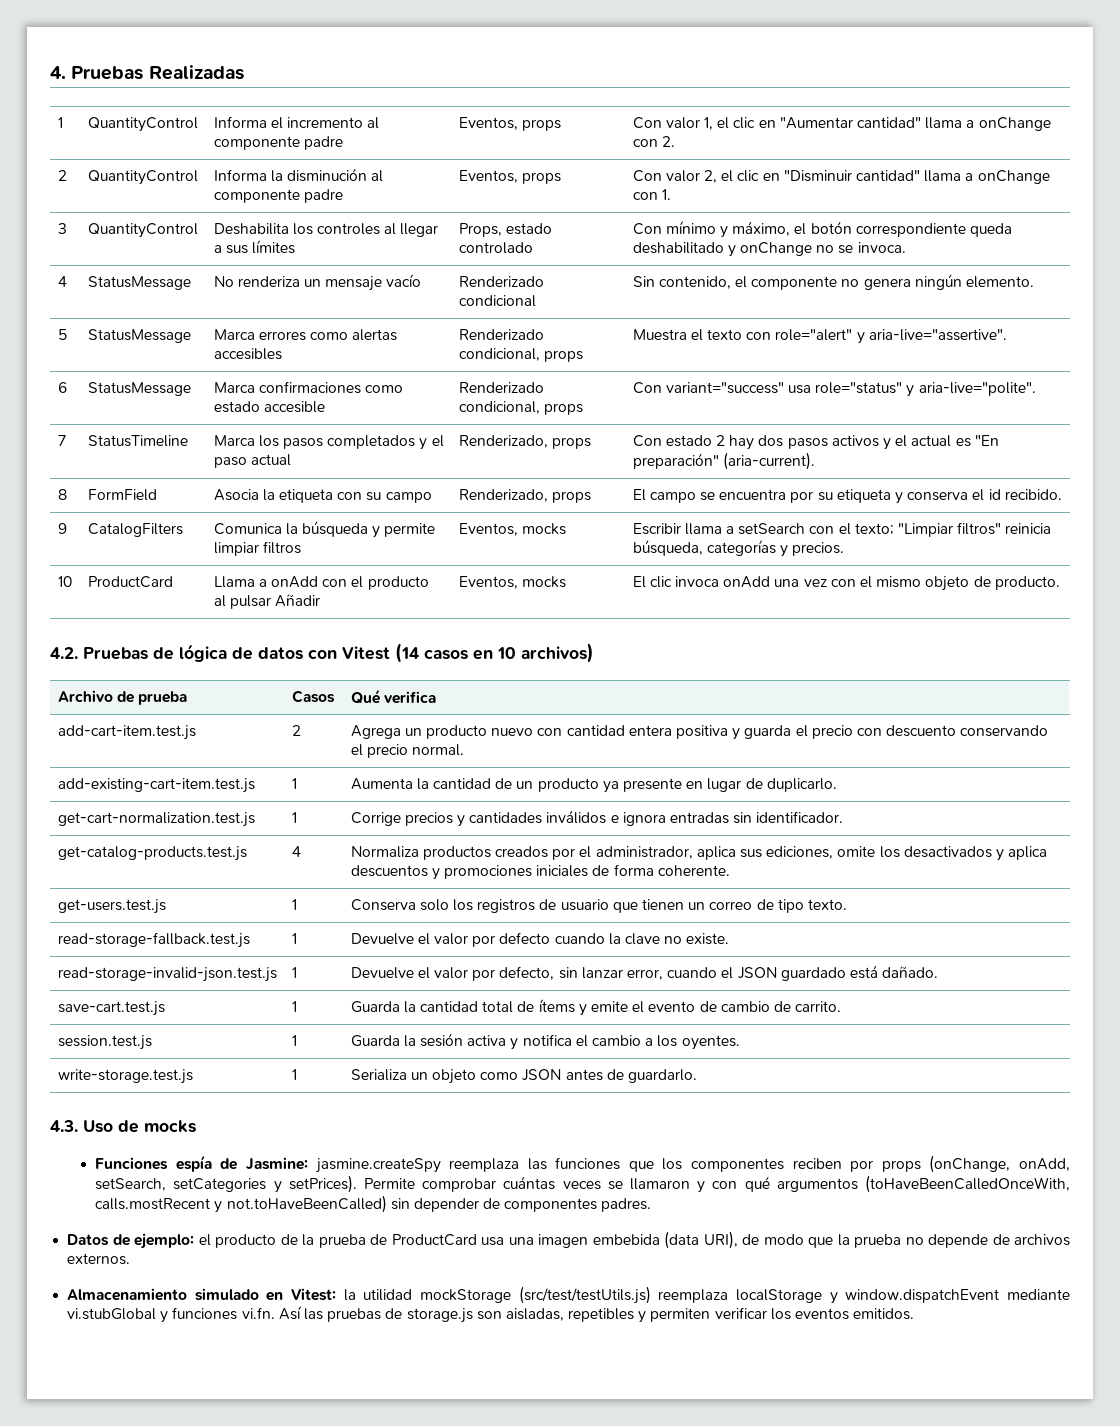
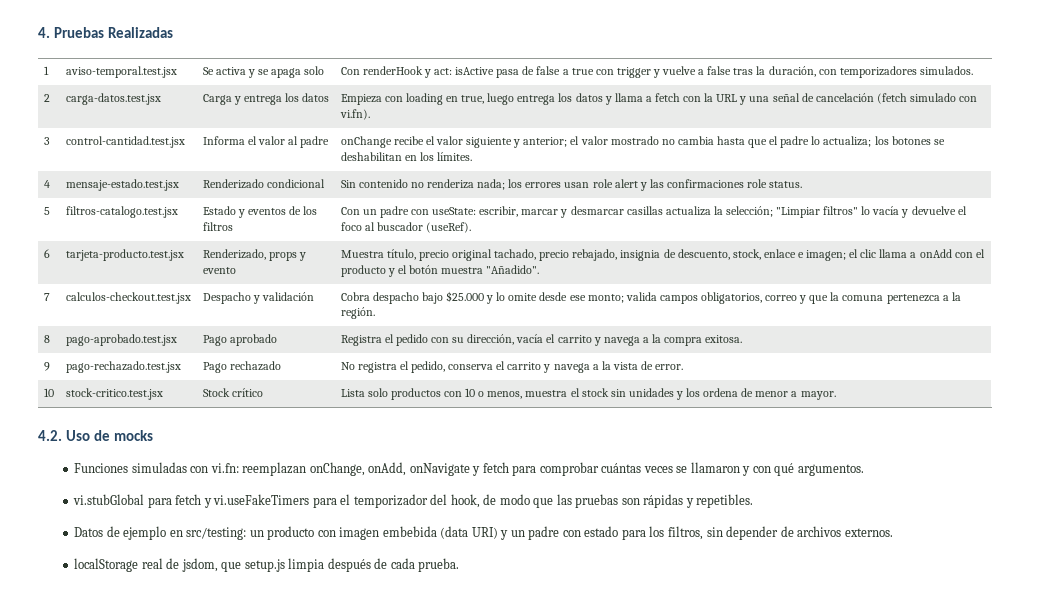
[87,117,198,132] [213,116,380,129] [213,136,343,150] [458,117,561,131] [632,117,1051,131] [632,136,675,147] [57,170,67,181] [87,170,198,185] [213,168,384,182] [213,189,343,203] [458,170,561,184] [632,170,1050,184] [632,189,671,200] [57,223,67,234] [87,223,198,238] [213,223,439,237] [213,240,296,254] [458,223,552,237] [458,242,533,254] [632,221,1013,238] [632,242,906,257] [57,276,67,287] [87,276,191,290] [213,274,422,291] [458,276,544,287] [458,295,536,307] [632,274,1035,290] [57,329,67,340] [87,329,191,343] [213,329,398,341] [213,348,282,360] [458,329,544,340] [458,348,583,362] [632,329,1007,344] [57,382,67,393] [87,382,191,396] [213,381,404,394] [213,401,325,413] [458,382,544,393] [458,401,583,415] [632,382,1036,397] [57,435,66,446] [87,435,188,447] [213,435,444,450] [213,454,291,468] [458,435,591,449] [632,435,999,450] [632,452,815,470] [57,489,67,500] [87,489,157,501] [213,489,432,503] [458,489,591,503] [632,489,1062,504] [57,523,67,534] [87,523,183,537] [213,521,436,538] [213,541,301,556] [458,523,566,536] [632,522,1052,537] [632,540,845,557] [57,576,72,587] [87,576,173,588] [213,576,429,590] [213,594,321,609] [458,576,566,589] [632,576,1060,591] [50,643,594,663] [57,690,188,705] [291,690,335,703] [350,689,436,704] [57,725,196,740] [291,725,301,736] [350,725,1049,740] [350,744,465,758] [57,778,255,793] [291,778,297,789] [350,778,837,793] [57,812,255,827] [291,812,297,823] [350,810,844,827] [57,846,247,861] [291,846,301,857] [350,846,1048,861] [350,864,730,880] [57,899,166,914] [291,899,297,910] [350,899,847,913] [57,932,250,948] [291,933,297,944] [350,932,730,947] [57,967,277,982] [291,967,297,978] [350,965,939,981] [57,1001,165,1016] [291,1001,297,1012] [350,999,842,1016] [57,1035,152,1050] [291,1035,297,1046] [350,1033,740,1050] [57,1069,193,1084] [291,1069,297,1080] [350,1069,698,1084] [50,1120,196,1133] [95,1155,1070,1173] [95,1175,415,1193] QuantityControl | Informa el incremento al componente padre | Eventos, props | Con valor 1, el clic en "Aumentar cantidad" llama a onChange con 2. // 2 | QuantityControl | Informa la disminución al componente padre | Eventos, props | Con valor 2, el clic en "Disminuir cantidad" llama a onChange con 1. // 3 | QuantityControl | Deshabilita los controles al llegar a sus límites | Props, estado controlado | Con mínimo y máximo, el botón correspondiente queda deshabilitado y onChange no se invoca. // 4 | StatusMessage | No renderiza un mensaje vacío | Renderizado condicional | Sin contenido, el componente no genera ningún elemento. // 5 | StatusMessage | Marca errores como alertas accesibles | Renderizado condicional, props | Muestra el texto con role="alert" y aria-live="assertive". // 6 | StatusMessage | Marca confirmaciones como estado accesible | Renderizado condicional, props | Con variant="success" usa role="status" y aria-live="polite". // 7 | StatusTimeline | Marca los pasos completados y el paso actual | Renderizado, props | Con estado 2 hay dos pasos activos y el actual es "En preparación" (aria-current). // 8 | FormField | Asocia la etiqueta con su campo | Renderizado, props | El campo se encuentra por su etiqueta y conserva el id recibido. // 9 | CatalogFilters | Comunica la búsqueda y permite limpiar filtros | Eventos, mocks | Escribir llama a setSearch con el texto; "Limpiar filtros" reinicia búsqueda, categorías y precios. // 10 | ProductCard | Llama a onAdd con el producto al pulsar Añadir | Eventos, mocks | El clic invoca onAdd una vez con el mismo objeto de producto. // 4.2. Pruebas de lógica de datos con Vitest (14 casos en 10 archivos) // Archivo de prueba | Casos | Qué verifica // add-cart-item.test.js | 2 | Agrega un producto nuevo con cantidad entera positiva y guarda el precio con descuento conservando el precio normal. // add-existing-cart-item.test.js | 1 | Aumenta la cantidad de un producto ya presente en lugar de duplicarlo. // get-cart-normalization.test.js | 1 | Corrige precios y cantidades inválidos e ignora entradas sin identificador. // get-catalog-products.test.js | 4 | Normaliza productos creados por el administrador, aplica sus ediciones, omite los desactivados y aplica descuentos y promociones iniciales de forma coherente. // get-users.test.js | 1 | Conserva solo los registros de usuario que tienen un correo de tipo texto. // read-storage-fallback.test.js | 1 | Devuelve el valor por defecto cuando la clave no existe. // read-storage-invalid-json.test.js | 1 | Devuelve el valor por defecto, sin lanzar error, cuando el JSON guardado está dañado. // save-cart.test.js | 1 | Guarda la cantidad total de ítems y emite el evento de cambio de carrito. // session.test.js | 1 | Guarda la sesión activa y notifica el cambio a los oyentes. // write-storage.test.js | 1 | Serializa un objeto como JSON antes de guardarlo. // 4.3. Uso de mocks // Funciones espía de Jasmine: jasmine.createSpy reemplaza las funciones que los componentes reciben por props (onChange, onAdd, setSearch, setCategories y setPrices). Permite -> [65,66,177,78] [202,66,325,78] [340,66,973,78] [43,94,50,102] [65,93,161,105] [202,93,330,105] [340,93,978,105] [339,109,370,120] [43,137,50,145] [65,136,185,148] [202,136,330,148] [340,136,945,148] [340,152,472,161] [43,180,50,188] [65,179,179,191] [202,179,325,189] [340,179,803,191] [43,207,50,215] [65,206,178,218] [202,206,318,218] [202,222,233,231] [340,206,967,218] [340,222,471,233] [43,249,50,258] [65,249,184,261] [202,249,306,261] [202,267,236,274] [340,249,985,261] [340,265,540,277] [43,293,50,301] [65,292,191,304] [202,292,314,304] [340,291,961,304] [340,307,375,319] [43,335,50,343] [65,334,177,346] [202,334,277,346] [340,334,743,346] [43,362,50,371] [65,361,181,373] [202,361,281,373] [340,361,684,373] [43,388,54,397] [65,388,163,400] [202,388,263,397] [340,388,836,400] [38,430,153,441] [74,462,537,476] aviso-temporal.test.jsx | Se activa y se apaga solo | Con renderHook y act: isActive pasa de false a true con trigger y vuelve a false tras la duración, con temporizadores simulados. // 2 | carga-datos.test.jsx | Carga y entrega los datos | Empieza con loading en true, luego entrega los datos y llama a fetch con la URL y una señal de cancelación (fetch simulado con vi.fn). // 3 | control-cantidad.test.jsx | Informa el valor al padre | onChange recibe el valor siguiente y anterior; el valor mostrado no cambia hasta que el padre lo actualiza; los botones se deshabilitan en los límites. // 4 | mensaje-estado.test.jsx | Renderizado condicional | Sin contenido no renderiza nada; los errores usan role alert y las confirmaciones role status. // 5 | filtros-catalogo.test.jsx | Estado y eventos de los filtros | Con un padre con useState: escribir, marcar y desmarcar casillas actualiza la selección; "Limpiar filtros" lo vacía y devuelve el foco al buscador (useRef). // 6 | tarjeta-producto.test.jsx | Renderizado, props y evento | Muestra título, precio original tachado, precio rebajado, insignia de descuento, stock, enlace e imagen; el clic llama a onAdd con el producto y el botón muestra "Añadido". // 7 | calculos-checkout.test.jsx | Despacho y validación | Cobra despacho bajo $25.000 y lo omite desde ese monto; valida campos obligatorios, correo y que la comuna pertenezca a la región. // 8 | pago-aprobado.test.jsx | Pago aprobado | Registra el pedido con su dirección, vacía el carrito y navega a la compra exitosa. // 9 | pago-rechazado.test.jsx | Pago rechazado | No registra el pedido, conserva el carrito y navega a la vista de error. // 10 | stock-critico.test.jsx | Stock crítico | Lista solo productos con 10 o menos, muestra el stock sin unidades y los ordena de menor a mayor. // 4.2. Uso de mocks // Funciones simuladas con vi.fn: reemplazan onChange, onAdd, onNavigate y fetch para
[776,1175,1070,1193] [95,1195,652,1213] [67,1231,1071,1249] [67,1253,131,1265] [67,1286,1071,1304] [67,1306,915,1323] argumentos (toHaveBeenCalledOnceWith, calls.mostRecent y not.toHaveBeenCalled) sin depender de componentes padres. // Datos de ejemplo: el producto de la prueba de ProductCard usa una imagen embebida (data URI), de modo que la prueba no depende de archivos externos. // Almacenamiento simulado en Vitest: la utilidad mockStorage (src/test/testUtils.js) reemplaza localStorage y window.dispatchEvent mediante vi.stubGlobal y funciones vi.fn. Así las pruebas de storage.js son aisladas, repetibles y permiten verificar los eventos emitidos. -> [797,464,864,476] [73,494,754,508] [74,526,893,540] [74,558,460,572] argumentos. // vi.stubGlobal para fetch y vi.useFakeTimers para el temporizador del hook, de modo que las pruebas son rápidas y repetibles. // Datos de ejemplo en src/testing: un producto con imagen embebida (data URI) y un padre con estado para los filtros, sin depender de archivos externos. // localStorage real de jsdom, que setup.js limpia después de cada prueba.

